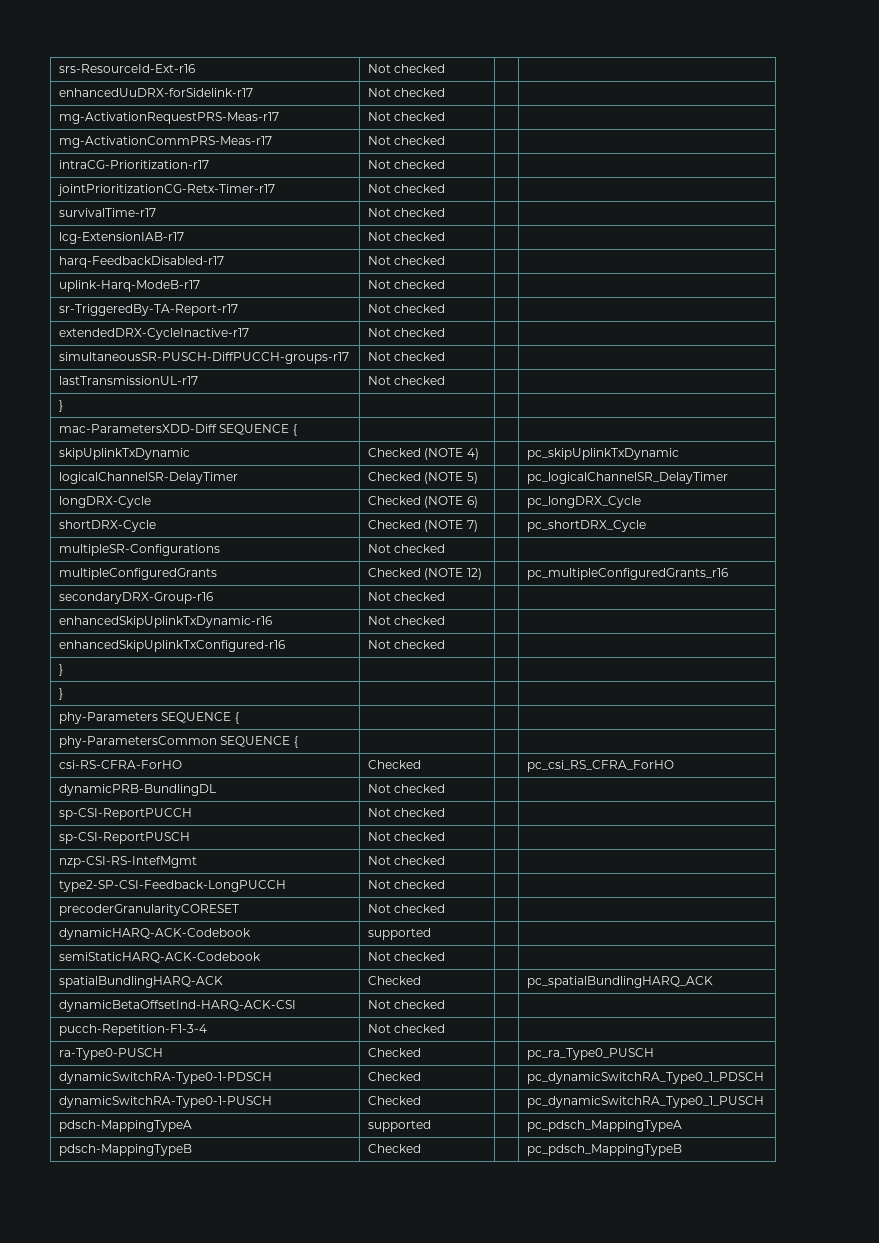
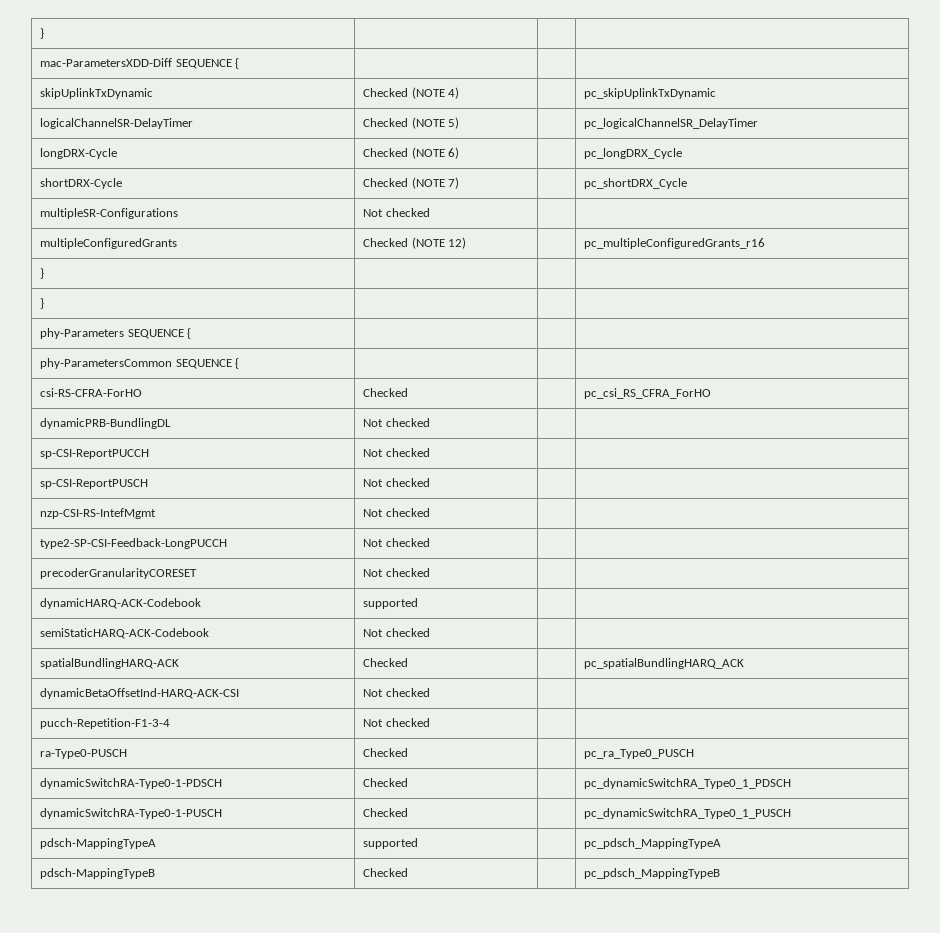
[59,64,196,73] [368,64,446,73] [59,88,254,97] [368,88,446,97] [59,112,280,124] [368,112,446,121] [59,136,273,148] [368,136,446,145] [59,160,210,169] [368,160,446,169] [57,184,276,196] [368,184,446,193] [59,208,157,217] [368,208,446,217] [59,232,185,244] [368,232,446,241] [59,256,225,268] [368,256,446,265] [59,280,201,292] [368,280,446,289] [59,304,239,316] [368,304,446,313] [59,328,250,340] [368,328,446,337] [59,352,350,364] [368,352,446,361] [59,376,199,385] [368,376,446,385] srs-ResourceId-Ext-r16 | Not checked | | // enhancedUuDRX-forSidelink-r17 | Not checked | | // mg-ActivationRequestPRS-Meas-r17 | Not checked | | // mg-ActivationCommPRS-Meas-r17 | Not checked | | // intraCG-Prioritization-r17 | Not checked | | // jointPrioritizationCG-Retx-Timer-r17 | Not checked | | // survivalTime-r17 | Not checked | | // lcg-ExtensionIAB-r17 | Not checked | | // harq-FeedbackDisabled-r17 | Not checked | | // uplink-Harq-ModeB-r17 | Not checked | | // sr-TriggeredBy-TA-Report-r17 | Not checked | | // extendedDRX-CycleInactive-r17 | Not checked | | // simultaneousSR-PUSCH-DiffPUCCH-groups-r17 | Not checked | | // lastTransmissionUL-r17 | Not checked | | // -> (40, 33) none
[59,592,214,604] [368,592,446,601] [59,616,273,628] [368,616,446,625] [59,640,286,652] [368,640,446,649] // secondaryDRX-Group-r16 | Not checked | | // enhancedSkipUplinkTxDynamic-r16 | Not checked | | // enhancedSkipUplinkTxConfigured-r16 | Not checked | | -> (766, 243) none

